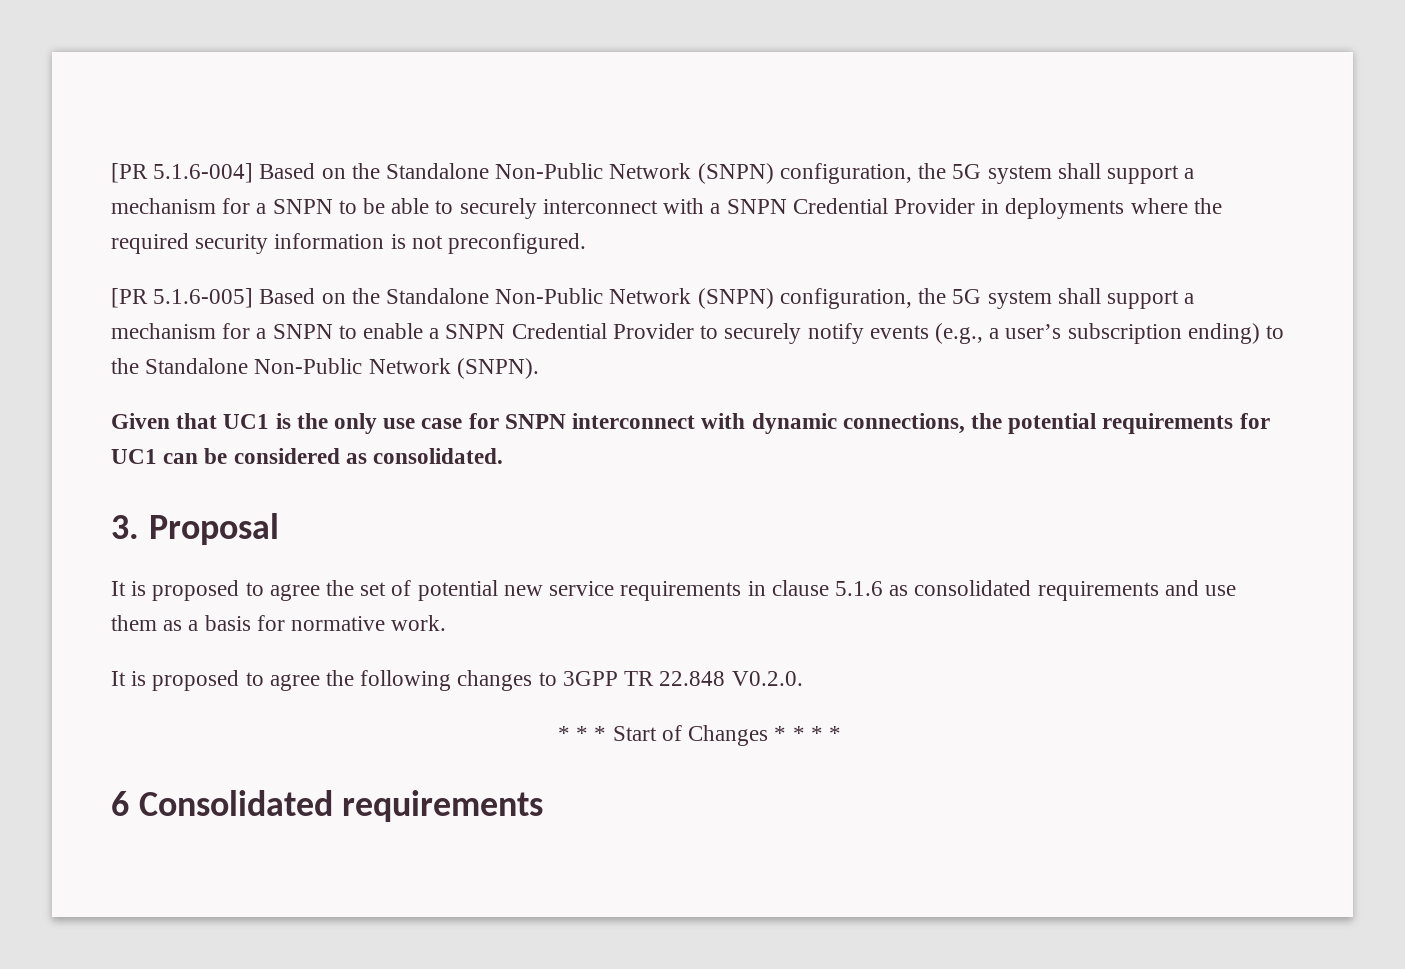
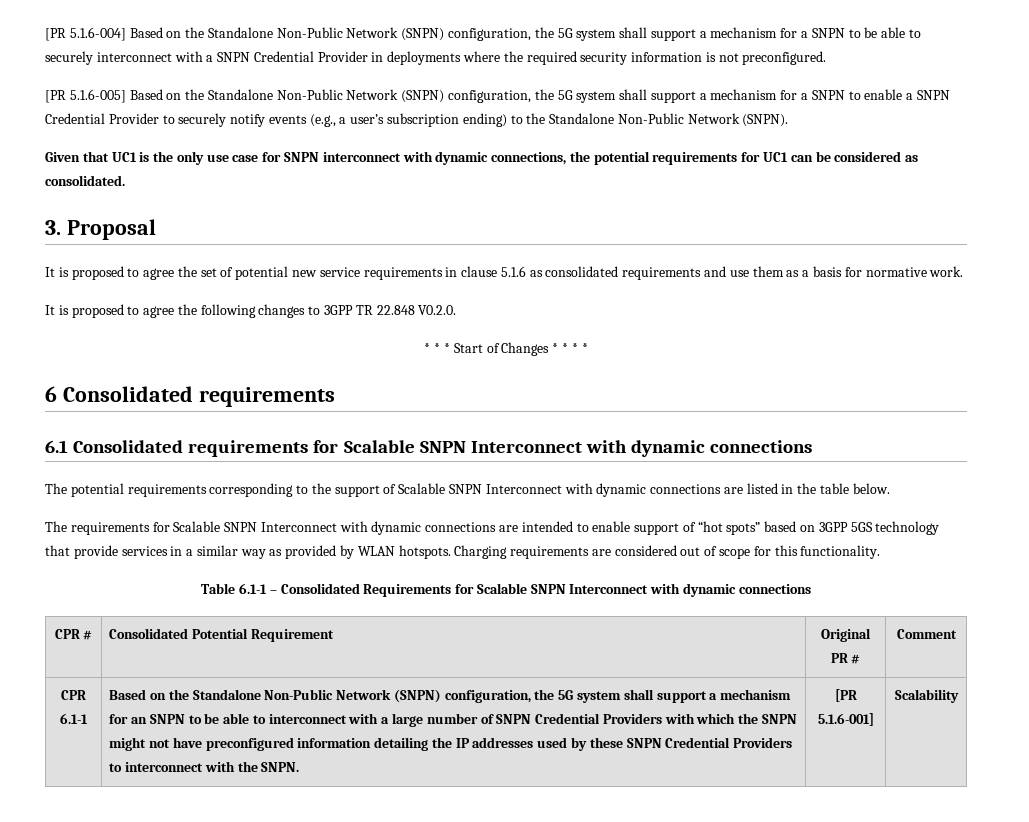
(544, 806) none -> [45,440,813,457] [45,483,890,497] [45,521,940,535] [45,545,881,559] [201,583,811,597] [54,629,93,640] [109,628,334,642] [821,628,871,642] [830,653,861,664] [896,629,957,639] [61,690,86,700] [60,713,88,724] [109,689,792,703] [109,713,798,727] [109,737,793,751] [109,761,300,772] [834,689,857,702] [817,713,874,726] [894,689,959,703] // 6.1 Consolidated requirements for Scalable SNPN Interconnect with dynamic connections // The potential requirements corresponding to the support of Scalable SNPN Interconnect with dynamic connections are listed in the table below. // The requirements for Scalable SNPN Interconnect with dynamic connections are intended to enable support of “hot spots” based on 3GPP 5GS technology that provide services in a similar way as provided by WLAN hotspots. Charging requirements are considered out of scope for this functionality. // Table 6.1-1 – Consolidated Requirements for Scalable SNPN Interconnect with dynamic connections // CPR # | Consolidated Potential Requirement | Original PR # | Comment // CPR 6.1-1 | Based on the Standalone Non-Public Network (SNPN) configuration, the 5G system shall support a mechanism for an SNPN to be able to interconnect with a large number of SNPN Credential Providers with which the SNPN might not have preconfigured information detailing the IP addresses used by these SNPN Credential Providers to interconnect with the SNPN. | [PR 5.1.6-001] | Scalability

